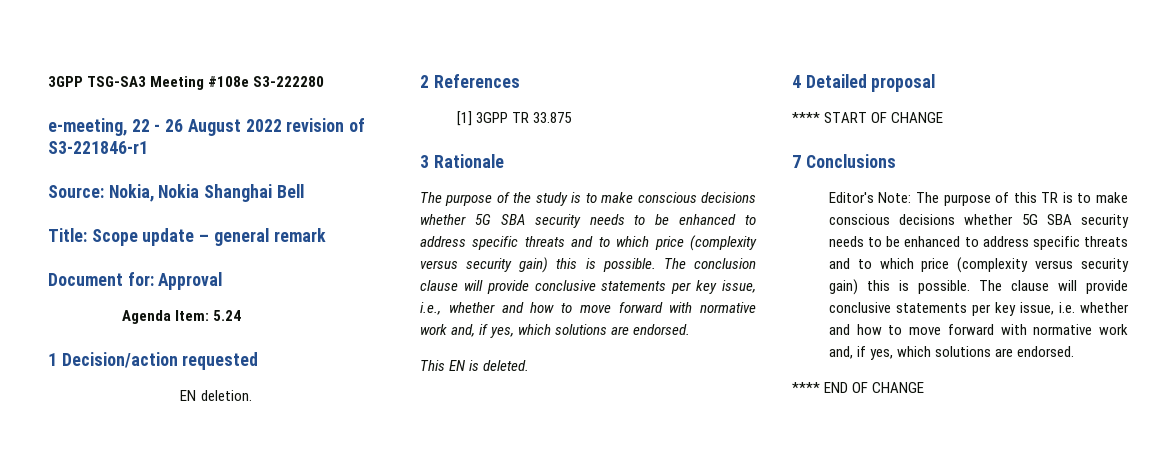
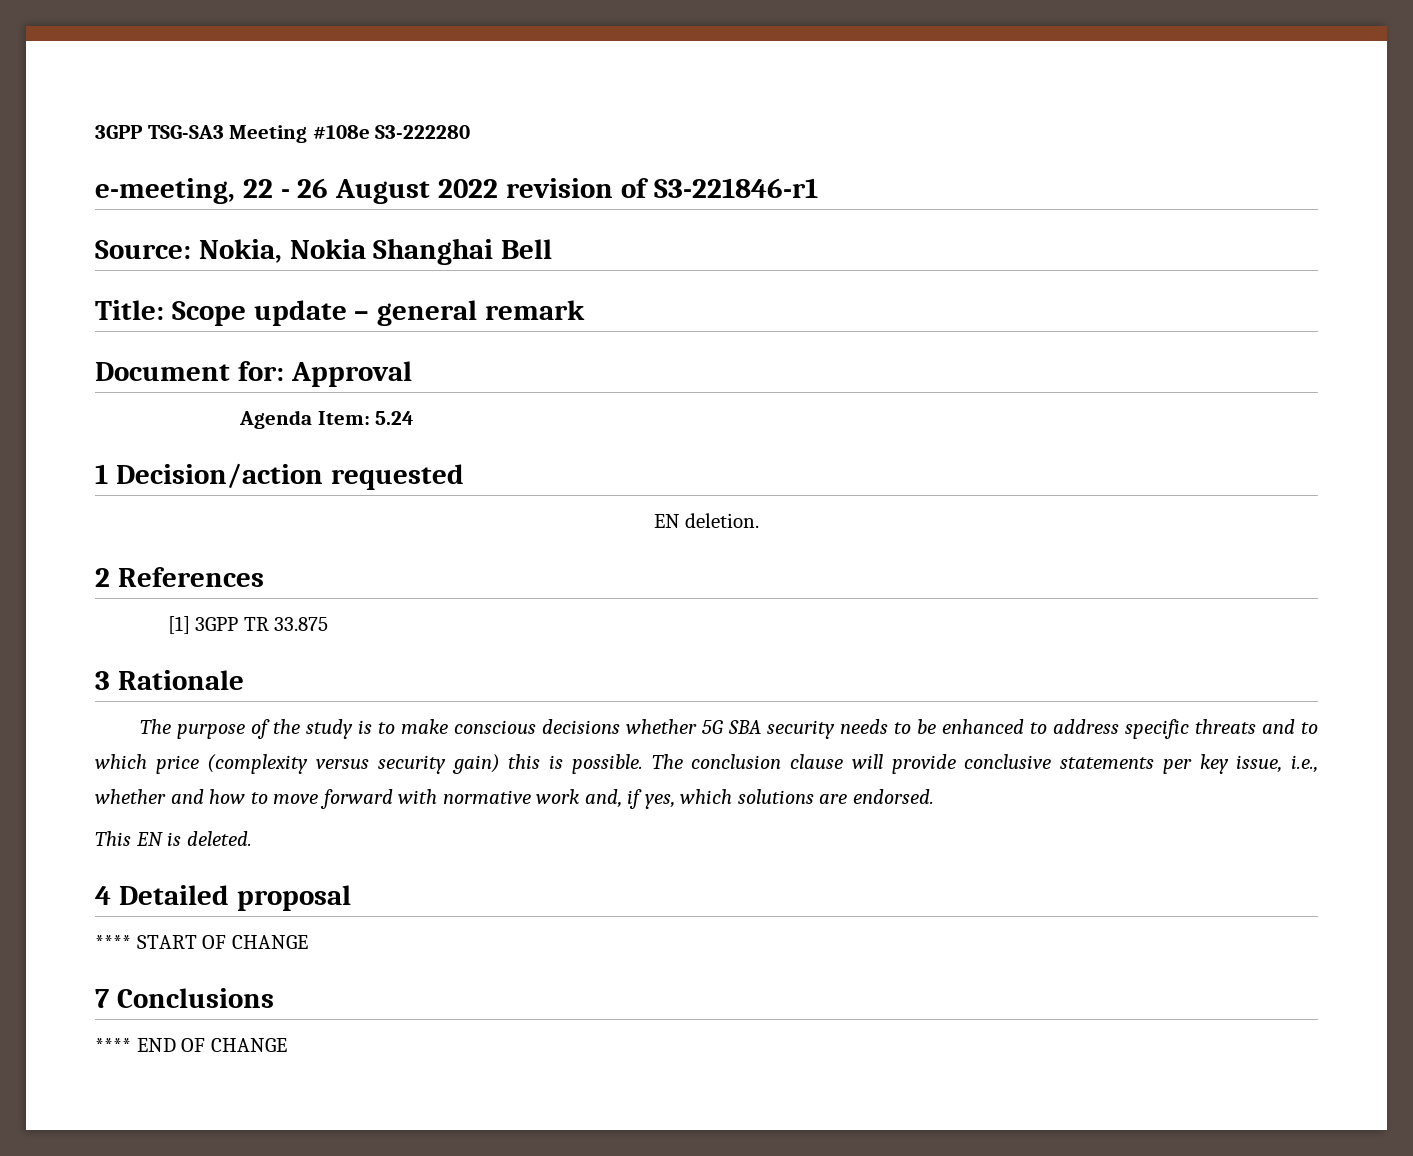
[828,192,1128,206] [828,214,1129,228] [828,236,1128,250] [828,257,1129,273] [828,279,1128,295] [828,302,1129,316] [828,324,1128,335] [828,346,1075,360] // Editor's Note: The purpose of this TR is to make conscious decisions whether 5G SBA security needs to be enhanced to address specific threats and to which price (complexity versus security gain) this is possible. The clause will provide conclusive statements per key issue, i.e. whether and how to move forward with normative work and, if yes, which solutions are endorsed. -> (274, 998) none

